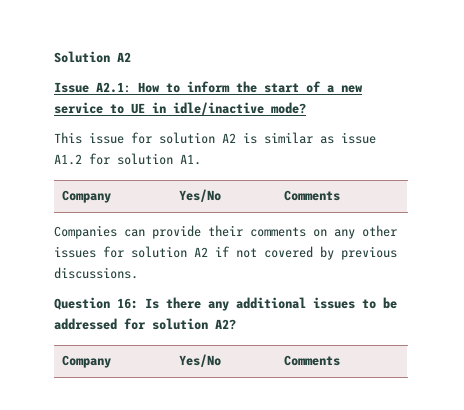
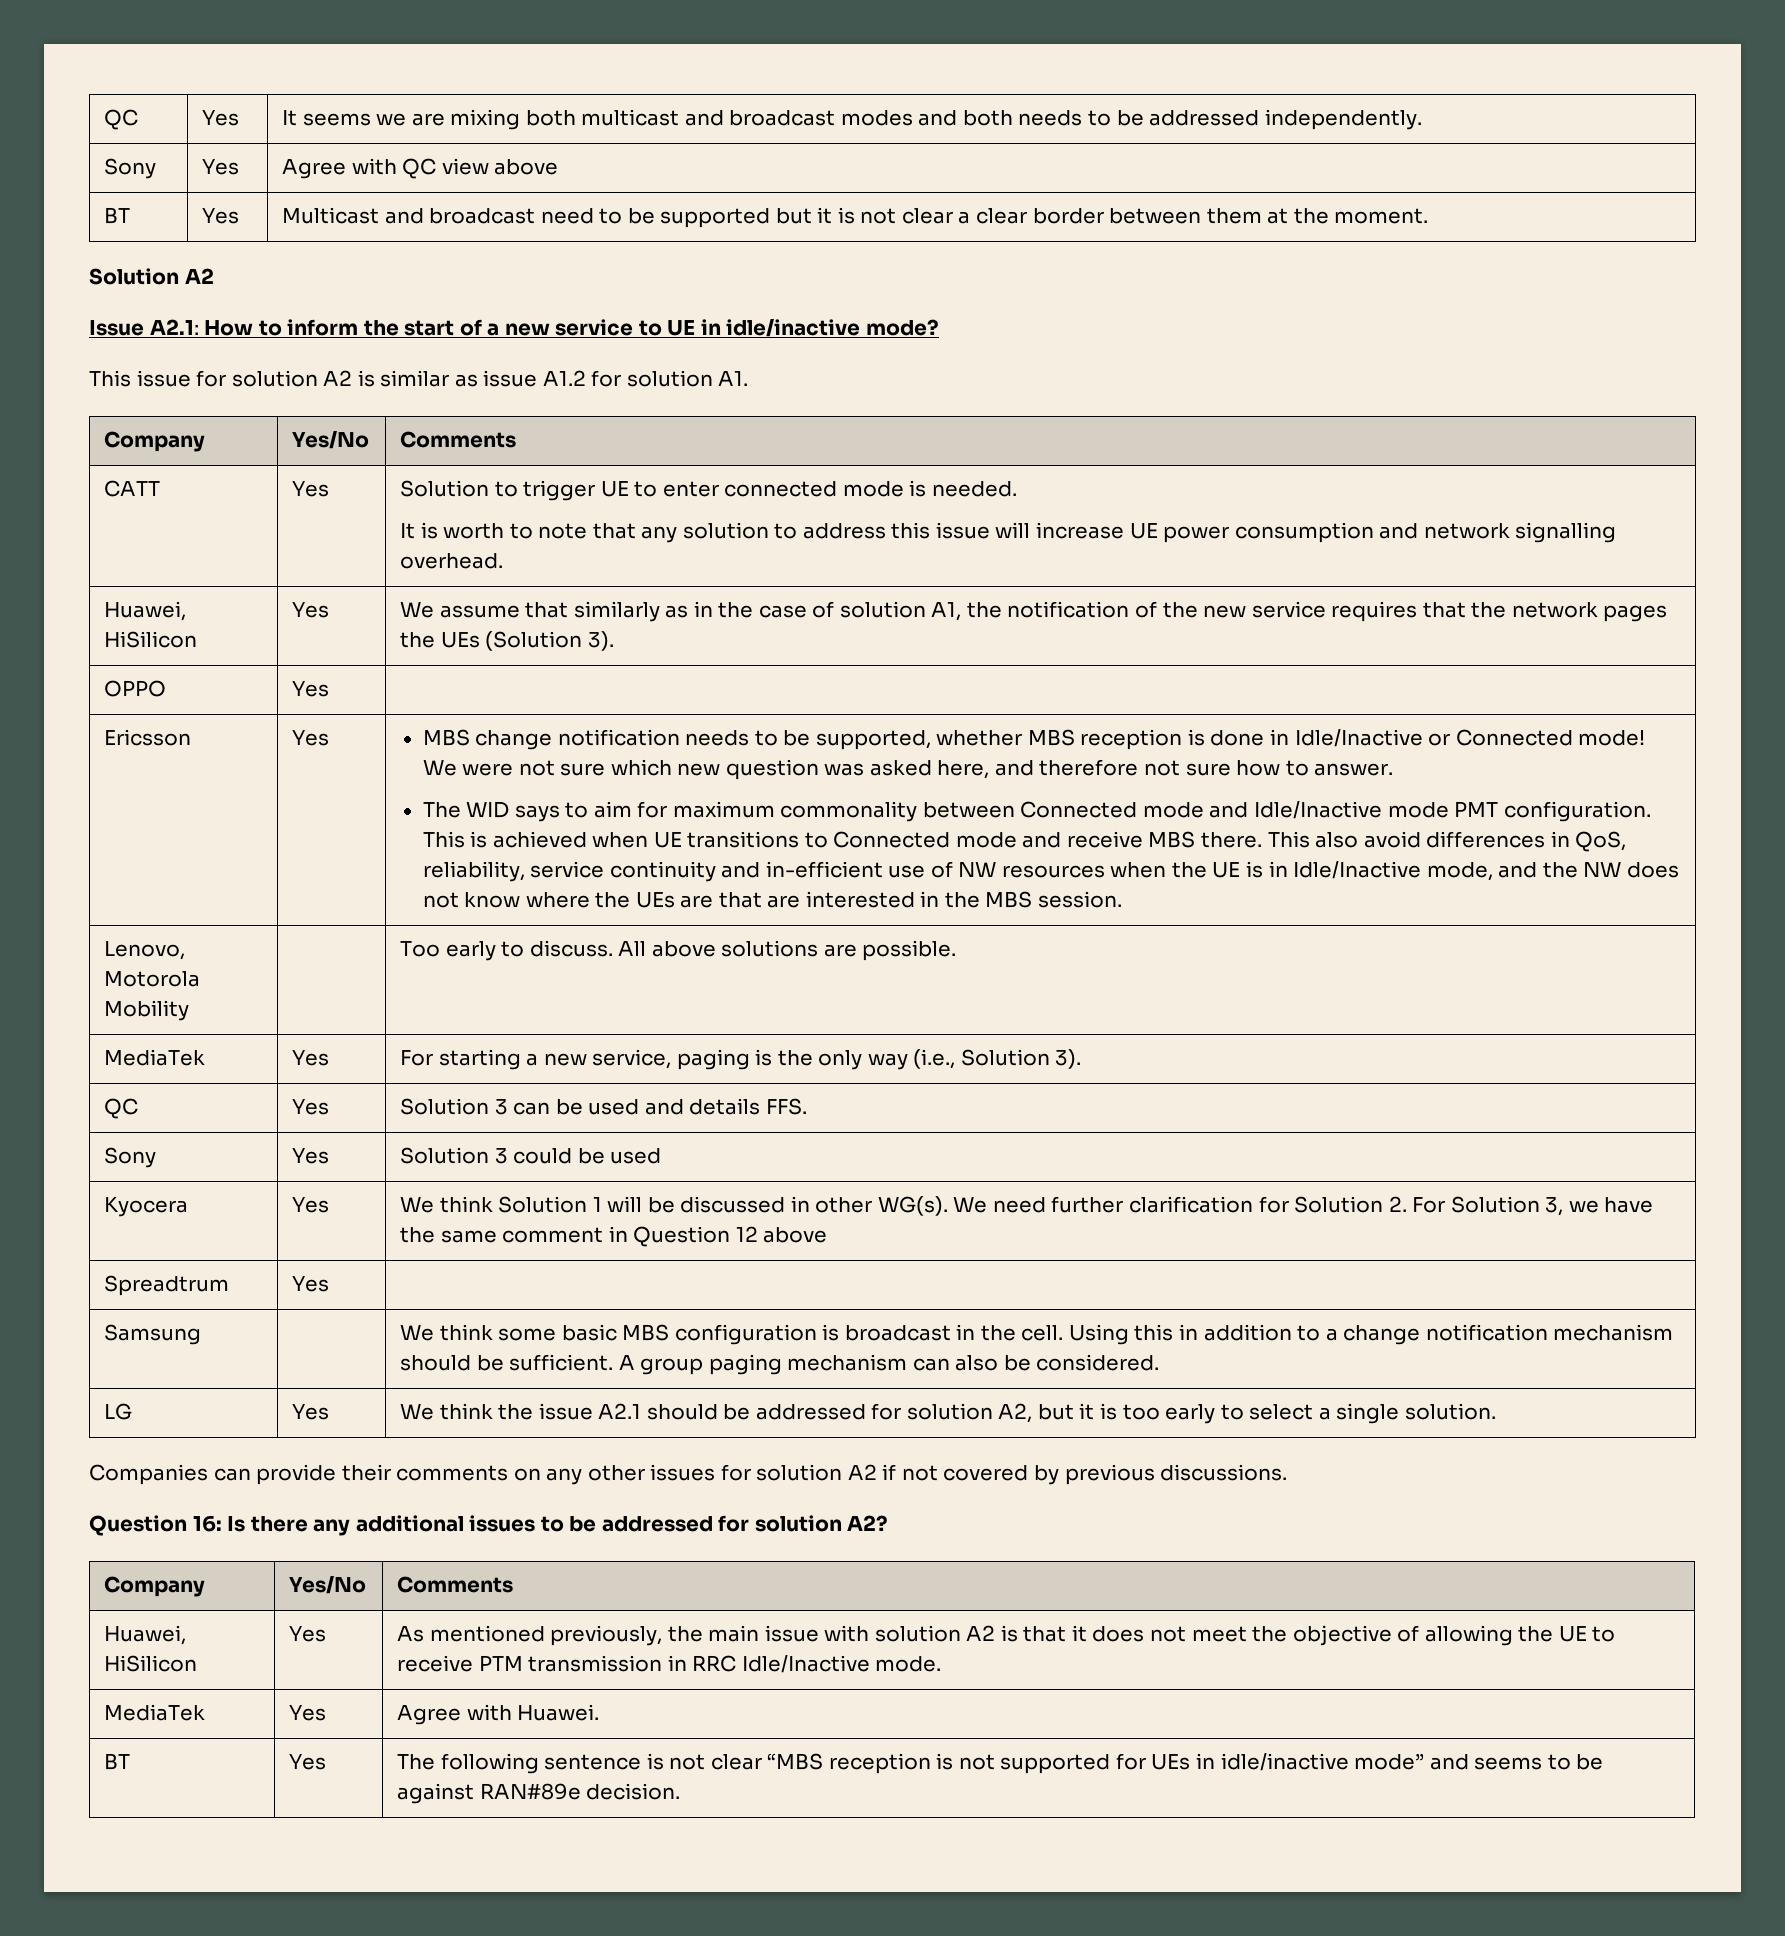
(54, 57) none -> [104,109,139,130] [202,110,240,126] [282,109,1422,130] [104,158,157,179] [202,159,240,175] [282,158,559,179] [104,207,131,224] [202,208,240,224] [282,207,1429,228] QC | Yes | It seems we are mixing both multicast and broadcast modes and both needs to be addressed independently. // Sony | Yes | Agree with QC view above // BT | Yes | Multicast and broadcast need to be supported but it is not clear a clear border between them at the moment. //
(340, 195) none -> [104,480,161,497] [292,481,330,497] [400,480,1017,501] [400,522,1617,543] [400,553,504,569] [104,601,187,621] [104,631,198,648] [292,602,330,618] [400,601,1668,622] [400,631,614,651] [104,680,167,697] [292,681,330,697] [104,729,192,746] [292,730,330,746] [422,729,1646,750] [422,759,1394,780] [422,801,1651,822] [422,831,1627,852] [422,861,1679,882] [422,891,1123,908] [104,941,186,960] [104,971,201,987] [104,1000,190,1021] [400,940,957,961] [104,1049,206,1066] [292,1050,330,1066] [400,1049,1082,1070] [104,1098,139,1119] [292,1099,330,1115] [400,1098,807,1115] [104,1147,157,1168] [292,1148,330,1164] [400,1147,662,1164] [104,1197,189,1217] [292,1197,330,1213] [400,1196,1654,1216] [400,1226,828,1247] [104,1275,230,1296] [292,1276,330,1292] [104,1324,202,1345] [400,1324,1674,1345] [400,1354,1160,1375] [104,1403,133,1420] [292,1404,330,1420] [400,1403,1496,1424] // CATT | Yes | Solution to trigger UE to enter connected mode is needed. // It is worth to note that any solution to address this issue will increase UE power consumption and network signalling overhead. // Huawei, HiSilicon | Yes | We assume that similarly as in the case of solution A1, the notification of the new service requires that the network pages the UEs (Solution 3). // OPPO | Yes | // Ericsson | Yes | MBS change notification needs to be supported, whether MBS reception is done in Idle/Inactive or Connected mode! We were not sure which new question was asked here, and therefore not sure how to answer. // The WID says to aim for maximum commonality between Connected mode and Idle/Inactive mode PMT configuration. This is achieved when UE transitions to Connected mode and receive MBS there. This also avoid differences in QoS, reliability, service continuity and in-efficient use of NW resources when the UE is in Idle/Inactive mode, and the NW does not know where the UEs are that are interested in the MBS session. // Lenovo, Motorola Mobility | | Too early to discuss. All above solutions are possible. // MediaTek | Yes | For starting a new service, paging is the only way (i.e., Solution 3). // QC | Yes | Solution 3 can be used and details FFS. // Sony | Yes | Solution 3 could be used // Kyocera | Yes | We think Solution 1 will be discussed in other WG(s). We need further clarification for Solution 2. For Solution 3, we have the same comment in Question 12 above // Spreadtrum | Yes | // Samsung | | We think some basic MBS configuration is broadcast in the cell. Using this in addition to a change notification mechanism should be sufficient. A group paging mechanism can also be considered. // LG | Yes | We think the issue A2.1 should be addressed for solution A2, but it is too early to select a single solution.
(340, 360) none -> [104,1625,187,1645] [104,1655,198,1672] [289,1626,327,1642] [397,1625,1616,1646] [397,1655,942,1673] [104,1704,206,1721] [289,1705,327,1721] [397,1704,600,1725] [104,1753,131,1770] [289,1754,327,1770] [397,1753,1604,1774] [397,1783,681,1804] // Huawei, HiSilicon | Yes | As mentioned previously, the main issue with solution A2 is that it does not meet the objective of allowing the UE to receive PTM transmission in RRC Idle/Inactive mode. // MediaTek | Yes | Agree with Huawei. // BT | Yes | The following sentence is not clear “MBS reception is not supported for UEs in idle/inactive mode” and seems to be against RAN#89e decision.

